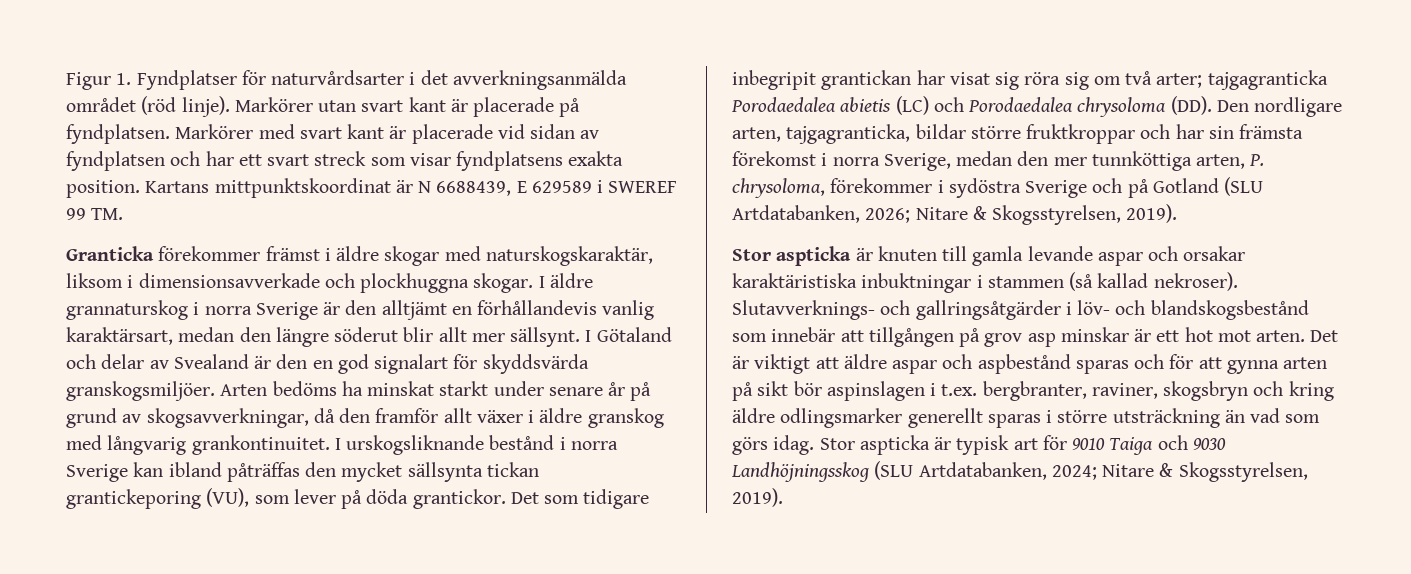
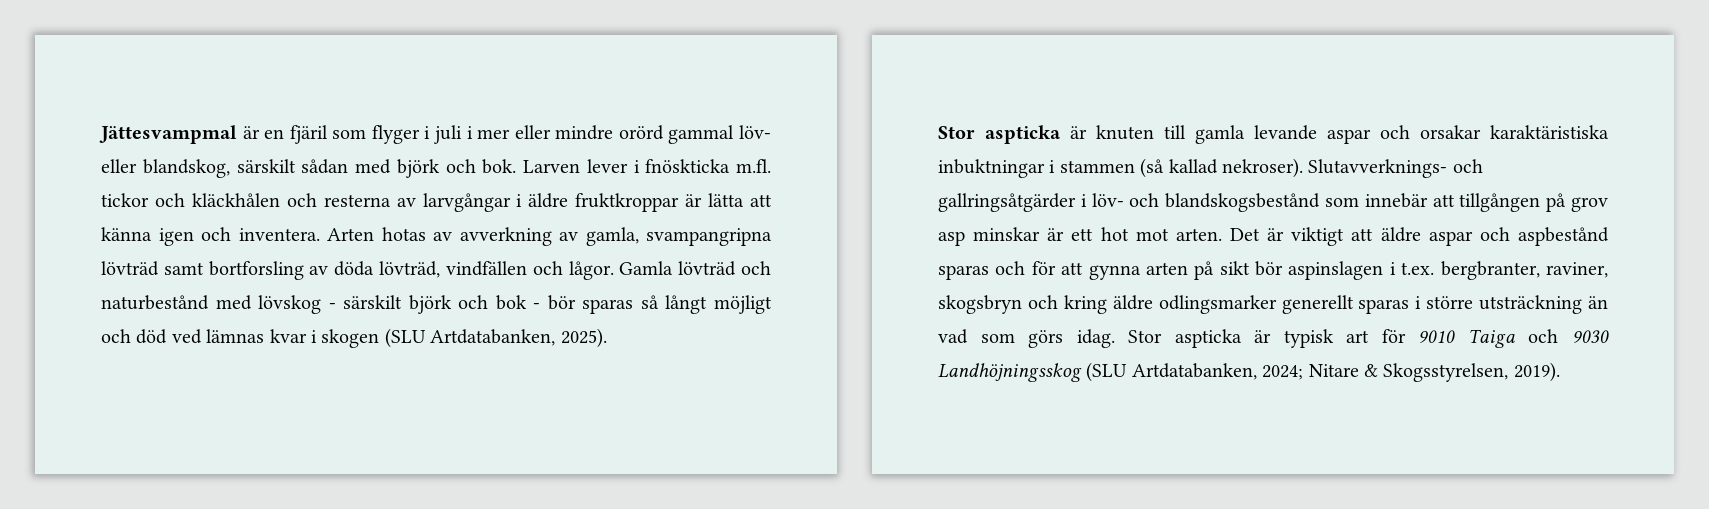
[66,70,627,90] [66,96,581,117] [66,124,600,144] [66,151,624,171] [66,178,678,198] [66,208,124,220] [66,246,653,266] [66,273,593,293] [66,300,655,320] [66,327,672,347] [66,354,589,374] [66,381,652,401] [66,408,664,428] [66,435,618,455] [66,462,539,482] [66,488,650,509] [732,70,1328,90] [731,96,1343,117] [732,124,1304,144] [732,151,1265,171] [732,177,1264,198] [732,204,1178,225] Figur 1. Fyndplatser för naturvårdsarter i det avverkningsanmälda området (röd linje). Markörer utan svart kant är placerade på fyndplatsen. Markörer med svart kant är placerade vid sidan av fyndplatsen och har ett svart streck som visar fyndplatsens exakta position. Kartans mittpunktskoordinat är N 6688439, E 629589 i SWEREF 99 TM. // Granticka förekommer främst i äldre skogar med naturskogskaraktär, liksom i dimensionsavverkade och plockhuggna skogar. I äldre grannaturskog i norra Sverige är den alltjämt en förhållandevis vanlig karaktärsart, medan den längre söderut blir allt mer sällsynt. I Götaland och delar av Svealand är den en god signalart för skyddsvärda granskogsmiljöer. Arten bedöms ha minskat starkt under senare år på grund av skogsavverkningar, då den framför allt växer i äldre granskog med långvarig grankontinuitet. I urskogsliknande bestånd i norra Sverige kan ibland påträffas den mycket sällsynta tickan grantickeporing (VU), som lever på döda grantickor. Det som tidigare inbegripit grantickan har visat sig röra sig om två arter; tajgagranticka Porodaedalea abietis (LC) och Porodaedalea chrysoloma (DD). Den nordligare arten, tajgagranticka, bildar större fruktkroppar och har sin främsta förekomst i norra Sverige, medan den mer tunnköttiga arten, P. chrysoloma, förekommer i sydöstra Sverige och på Gotland (SLU Artdatabanken, 2026; Nitare & Skogsstyrelsen, 2019). -> [99,125,771,144] [101,159,771,178] [101,193,772,212] [101,227,772,246] [101,261,772,280] [101,295,773,314] [101,328,607,348] Jättesvampmal är en fjäril som flyger i juli i mer eller mindre orörd gammal löv- eller blandskog, särskilt sådan med björk och bok. Larven lever i fnöskticka m.fl. tickor och kläckhålen och resterna av larvgångar i äldre fruktkroppar är lätta att känna igen och inventera. Arten hotas av avverkning av gamla, svampangripna lövträd samt bortforsling av döda lövträd, vindfällen och lågor. Gamla lövträd och naturbestånd med lövskog - särskilt björk och bok - bör sparas så långt möjligt och död ved lämnas kvar i skogen (SLU Artdatabanken, 2025).

